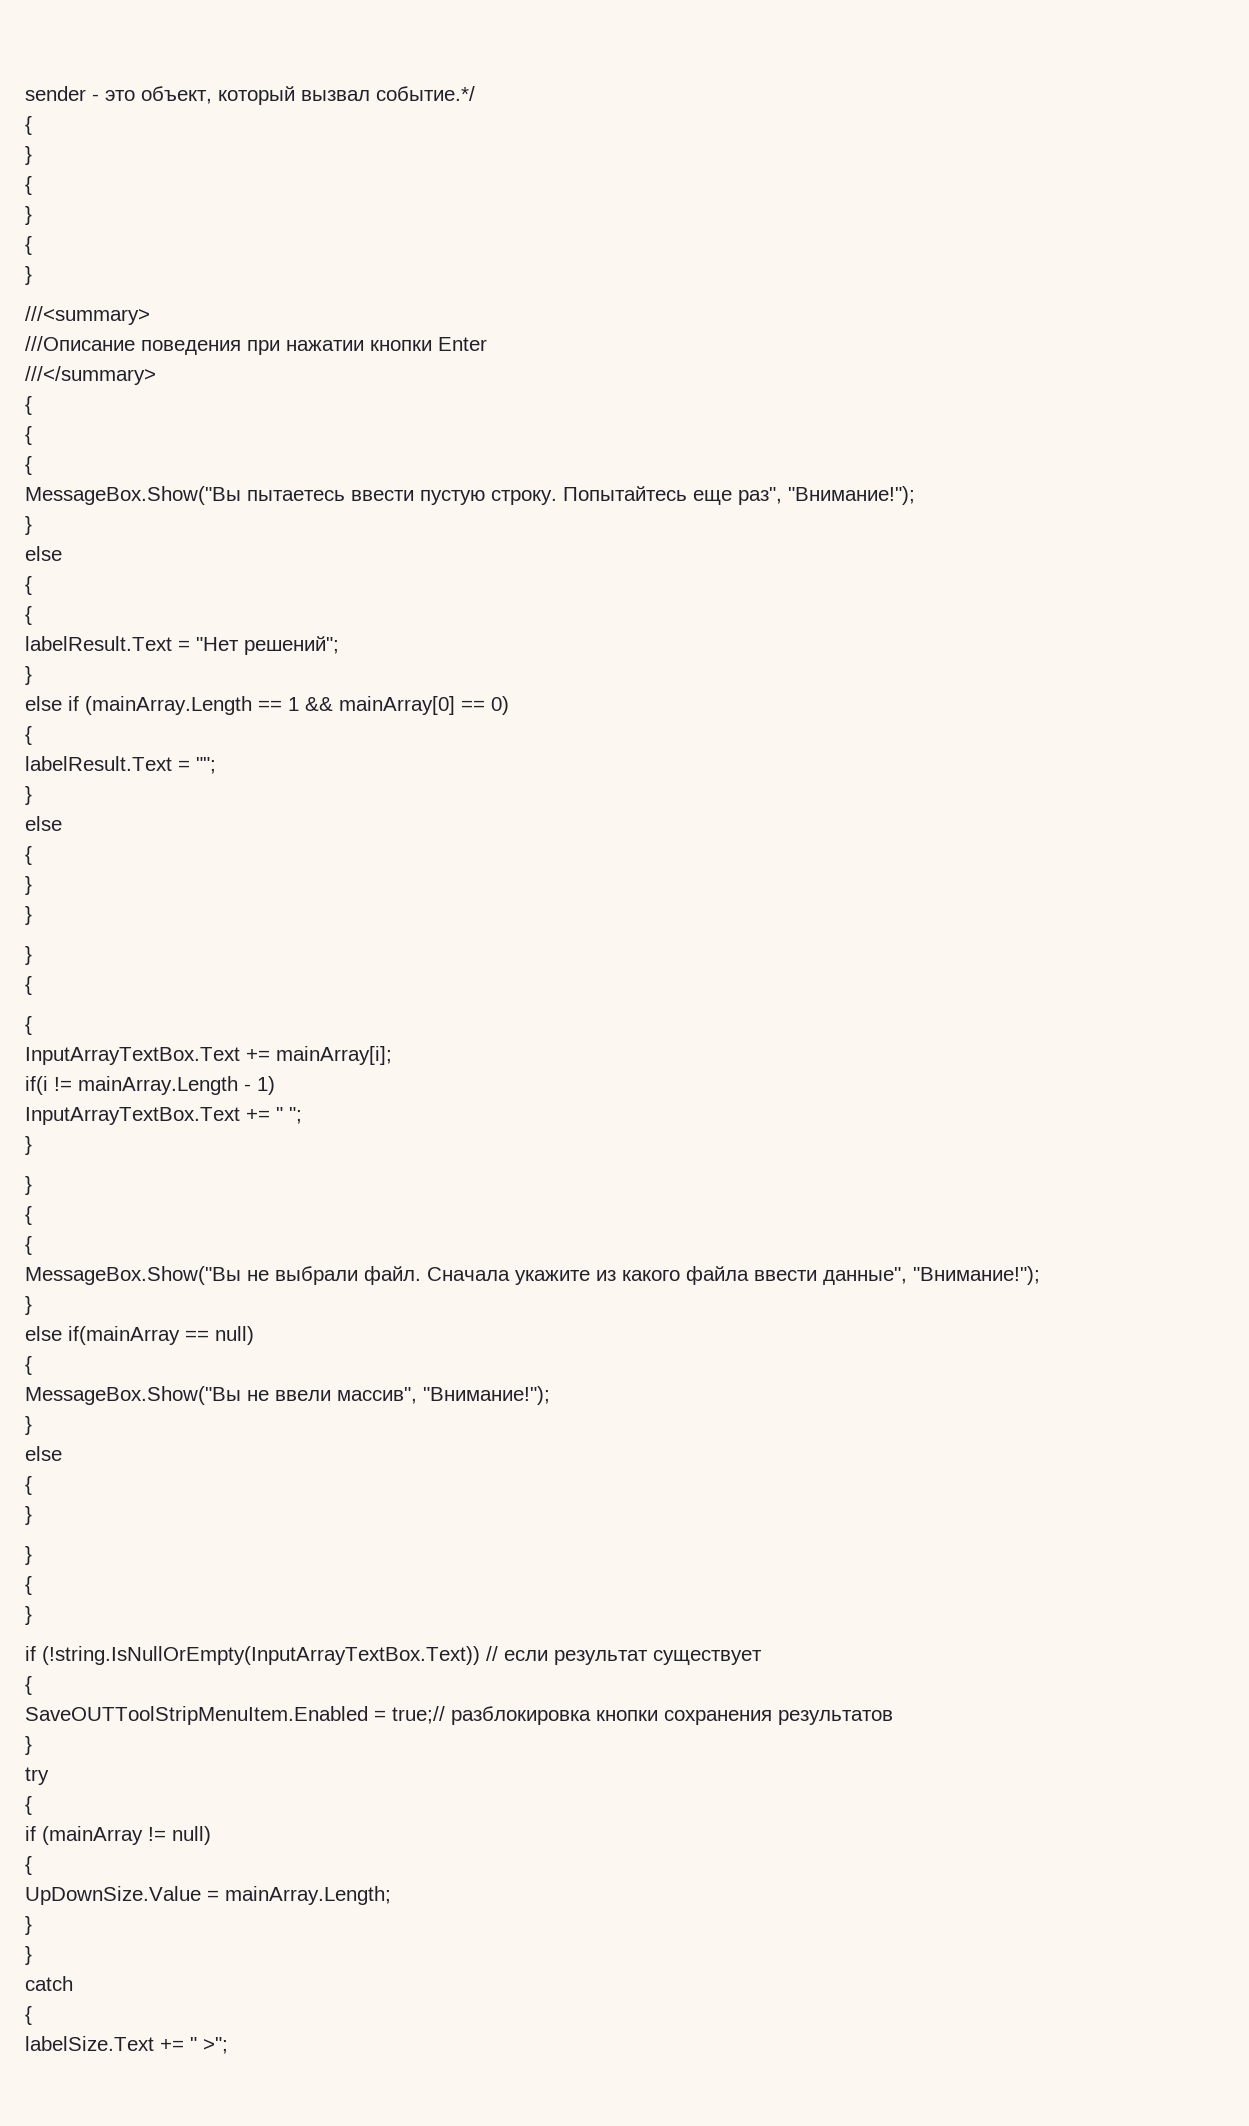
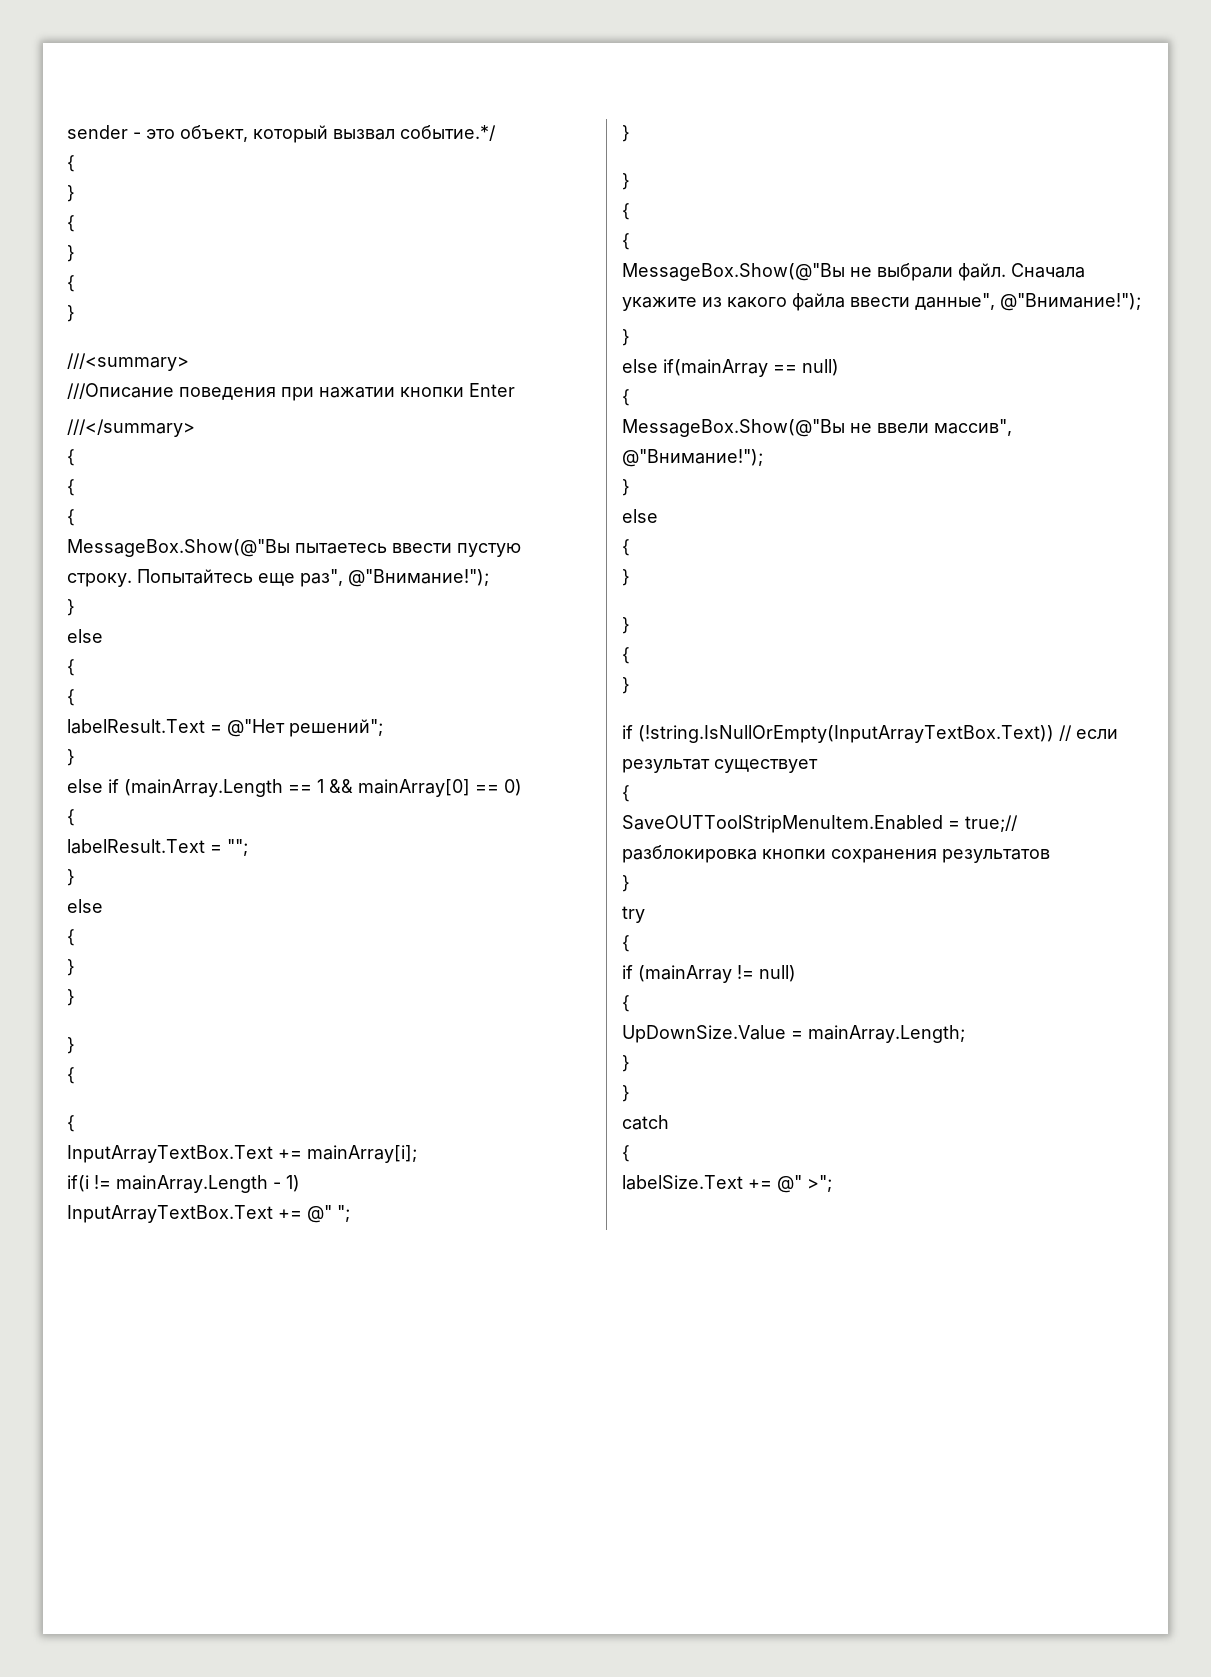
[25,486,241,505] MessageBox.Show("Вы -> [67,539,290,557] MessageBox.Show(@"Вы
[788,486,915,505] "Внимание!"); -> [348,569,489,587] @"Внимание!");
[196,637,239,651] "Нет -> [227,719,285,737] @"Нет
[276,1107,283,1121] " -> [307,1205,332,1223] @"
[25,1266,241,1285] MessageBox.Show("Вы -> [622,263,845,281] MessageBox.Show(@"Вы
[913,1266,1040,1285] "Внимание!"); -> [1000,293,1141,311] @"Внимание!");
[25,1386,241,1405] MessageBox.Show("Вы -> [622,419,845,437] MessageBox.Show(@"Вы
[423,1386,550,1405] "Внимание!"); -> [622,449,763,467] @"Внимание!");
[190,2037,197,2051] " -> [777,1175,802,1193] @"

